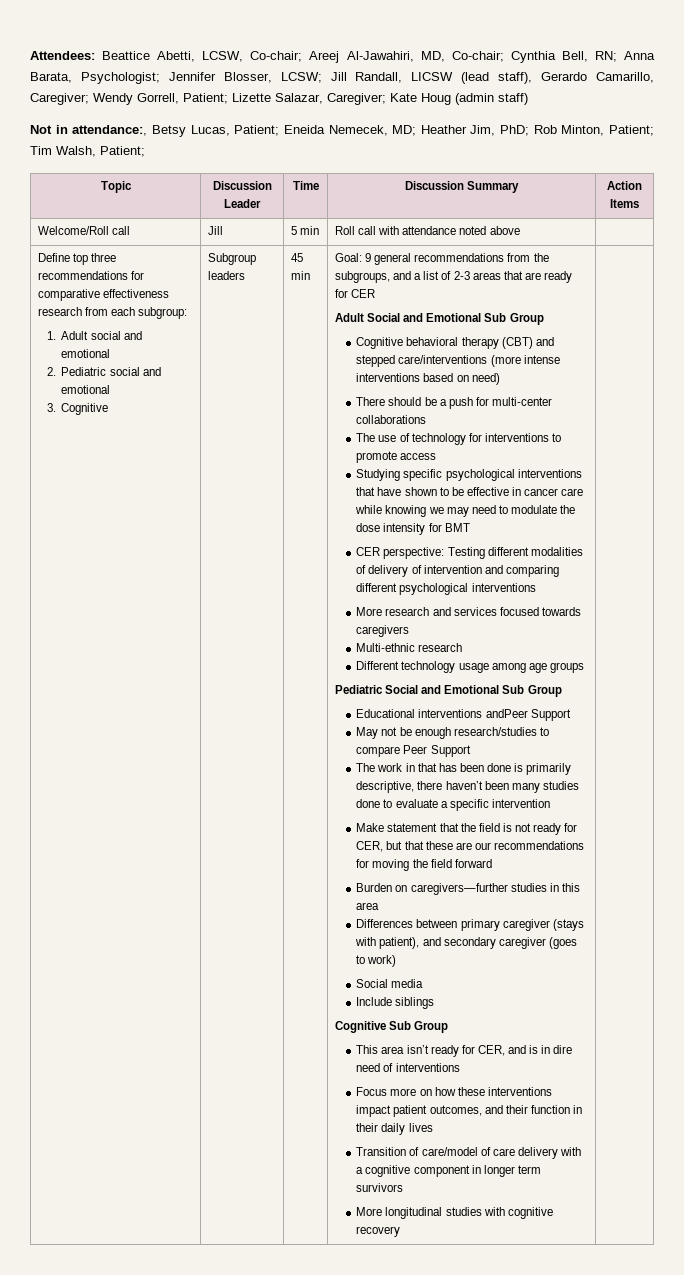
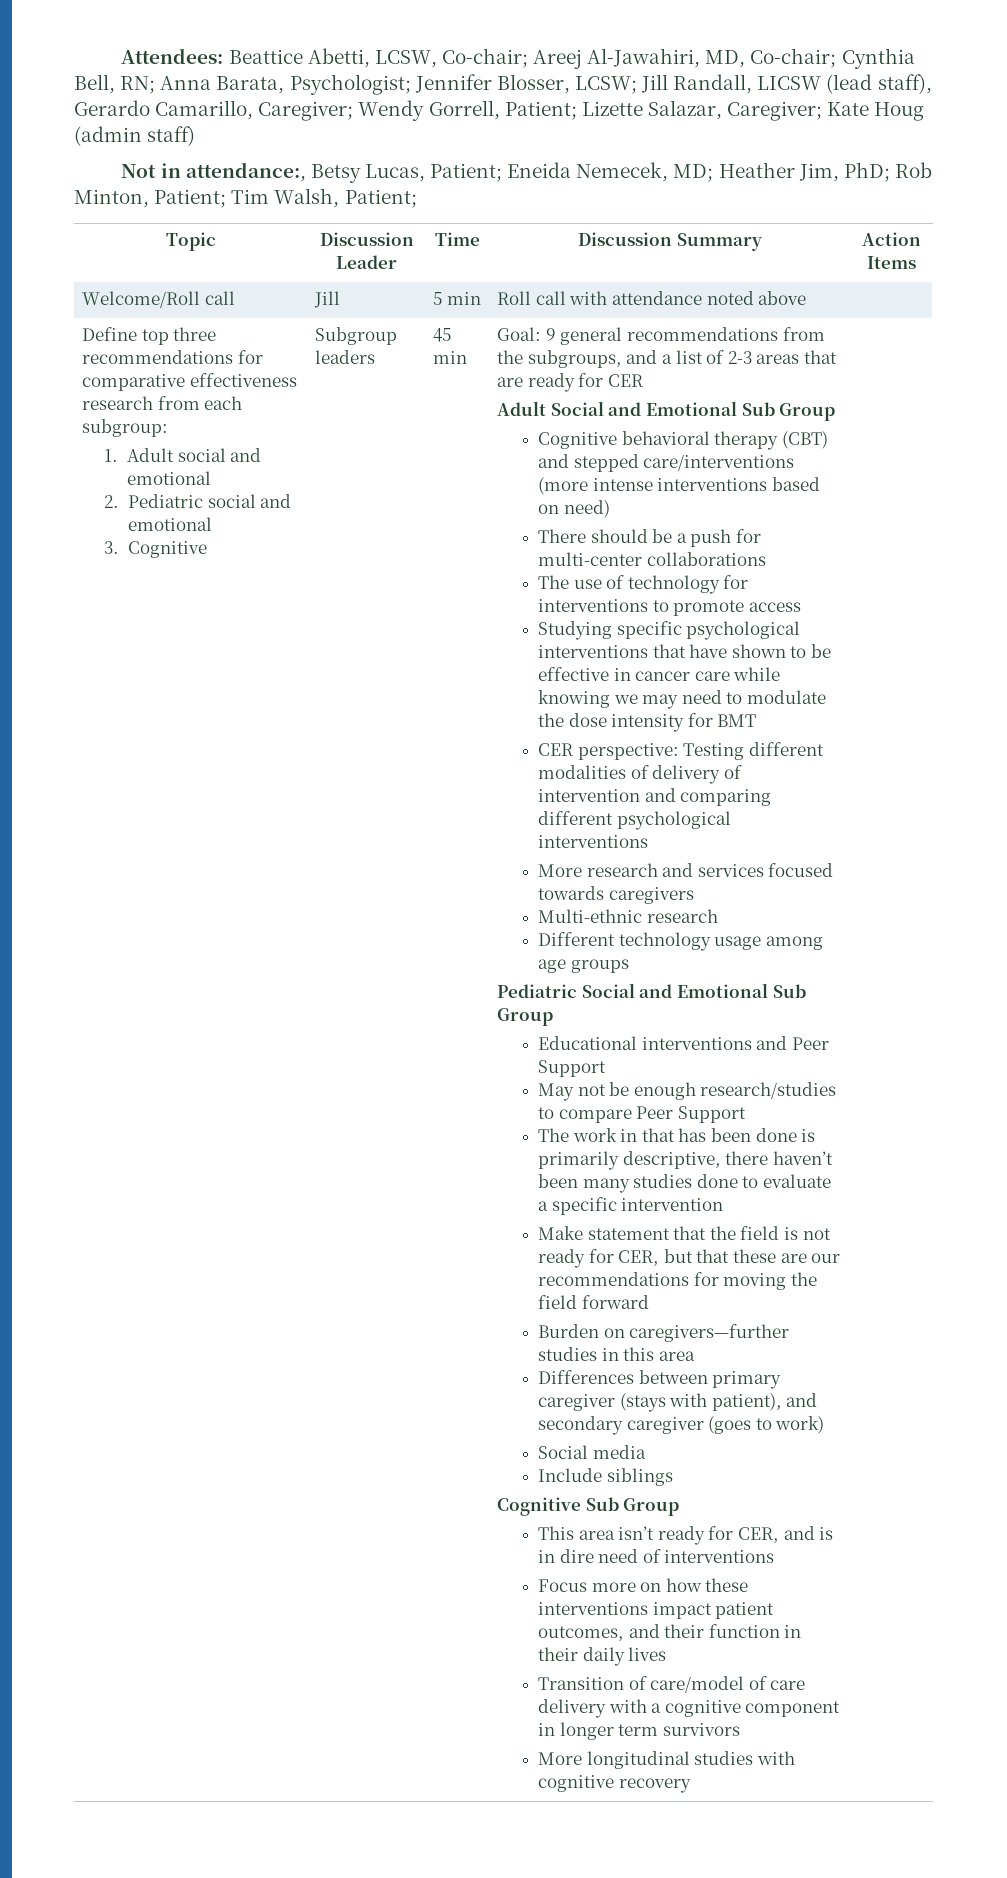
[485,709,528,718] andPeer -> [756,1036,829,1050] and Peer

